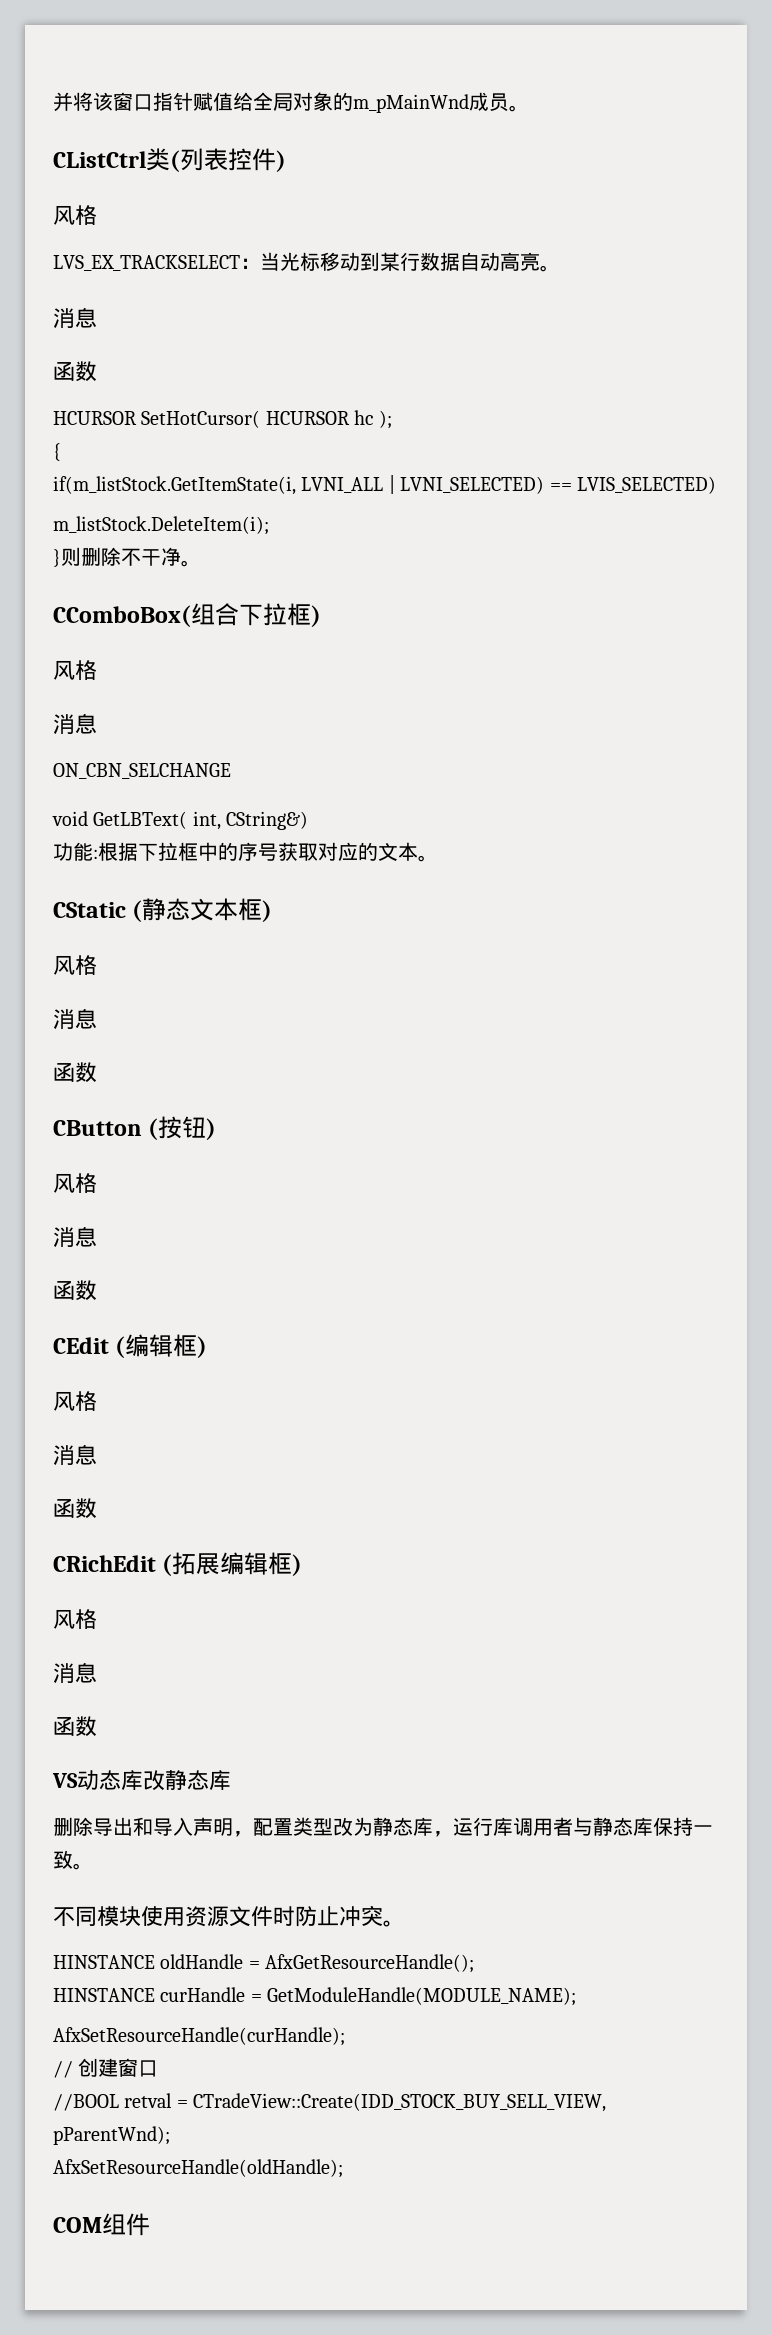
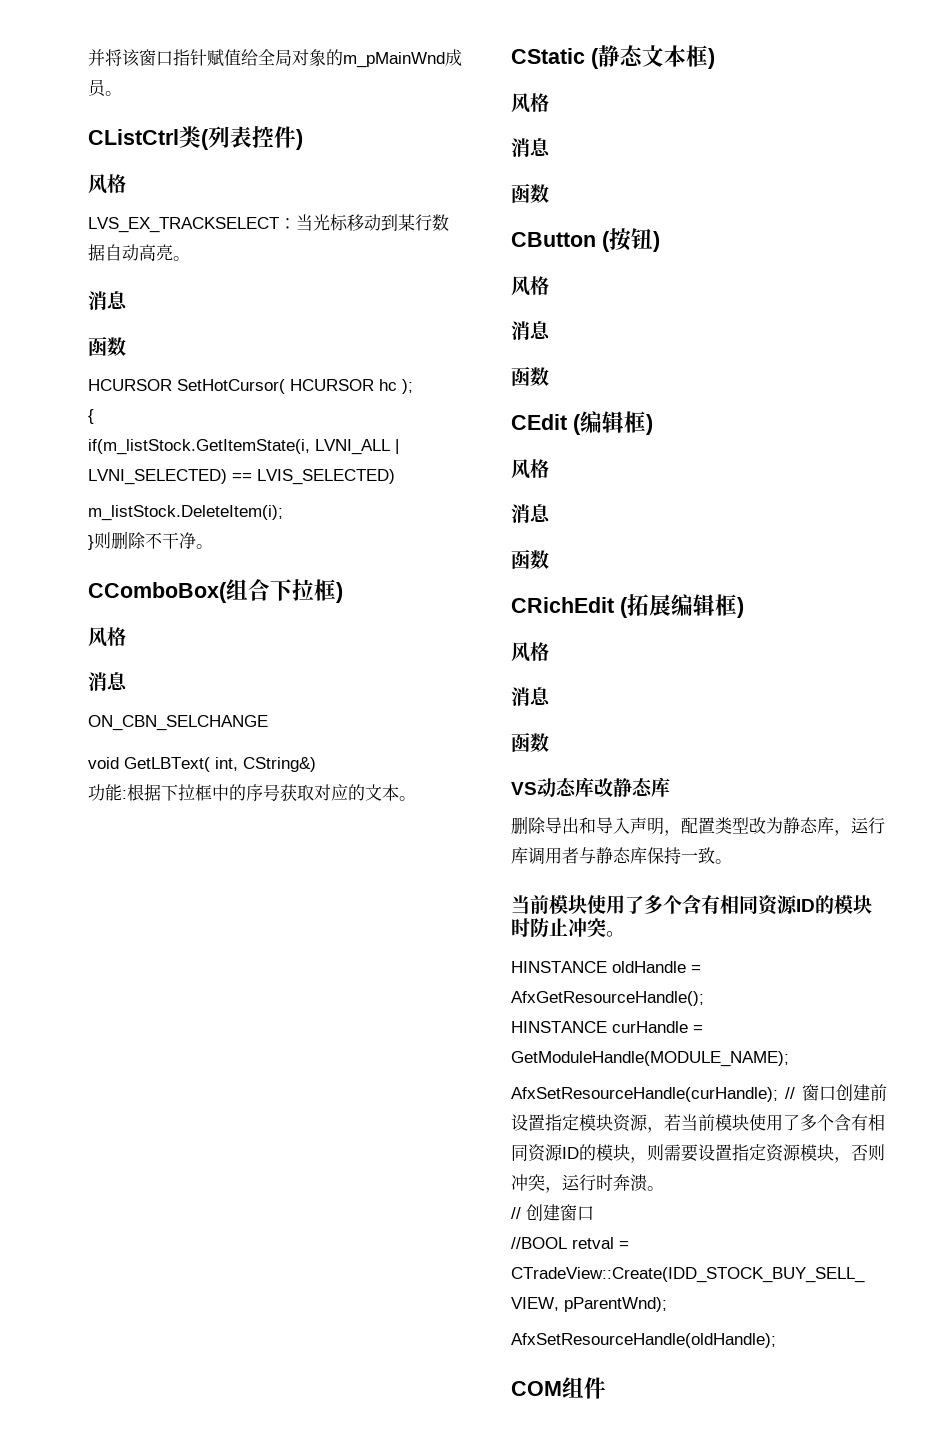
[53,1906,273,1927] 不同模块使用资源文件 -> [511,894,872,915] 当前模块使用了多个含有相同资源ID的模块
(345, 2036) none -> [785,1084,887,1101] [511,1114,885,1133] [511,1144,885,1163] [511,1174,664,1193] // 窗口创建前设置指定模块资源，若当前模块使用了多个含有相同资源ID的模块，则需要设置指定资源模块，否则冲突，运行时奔溃。

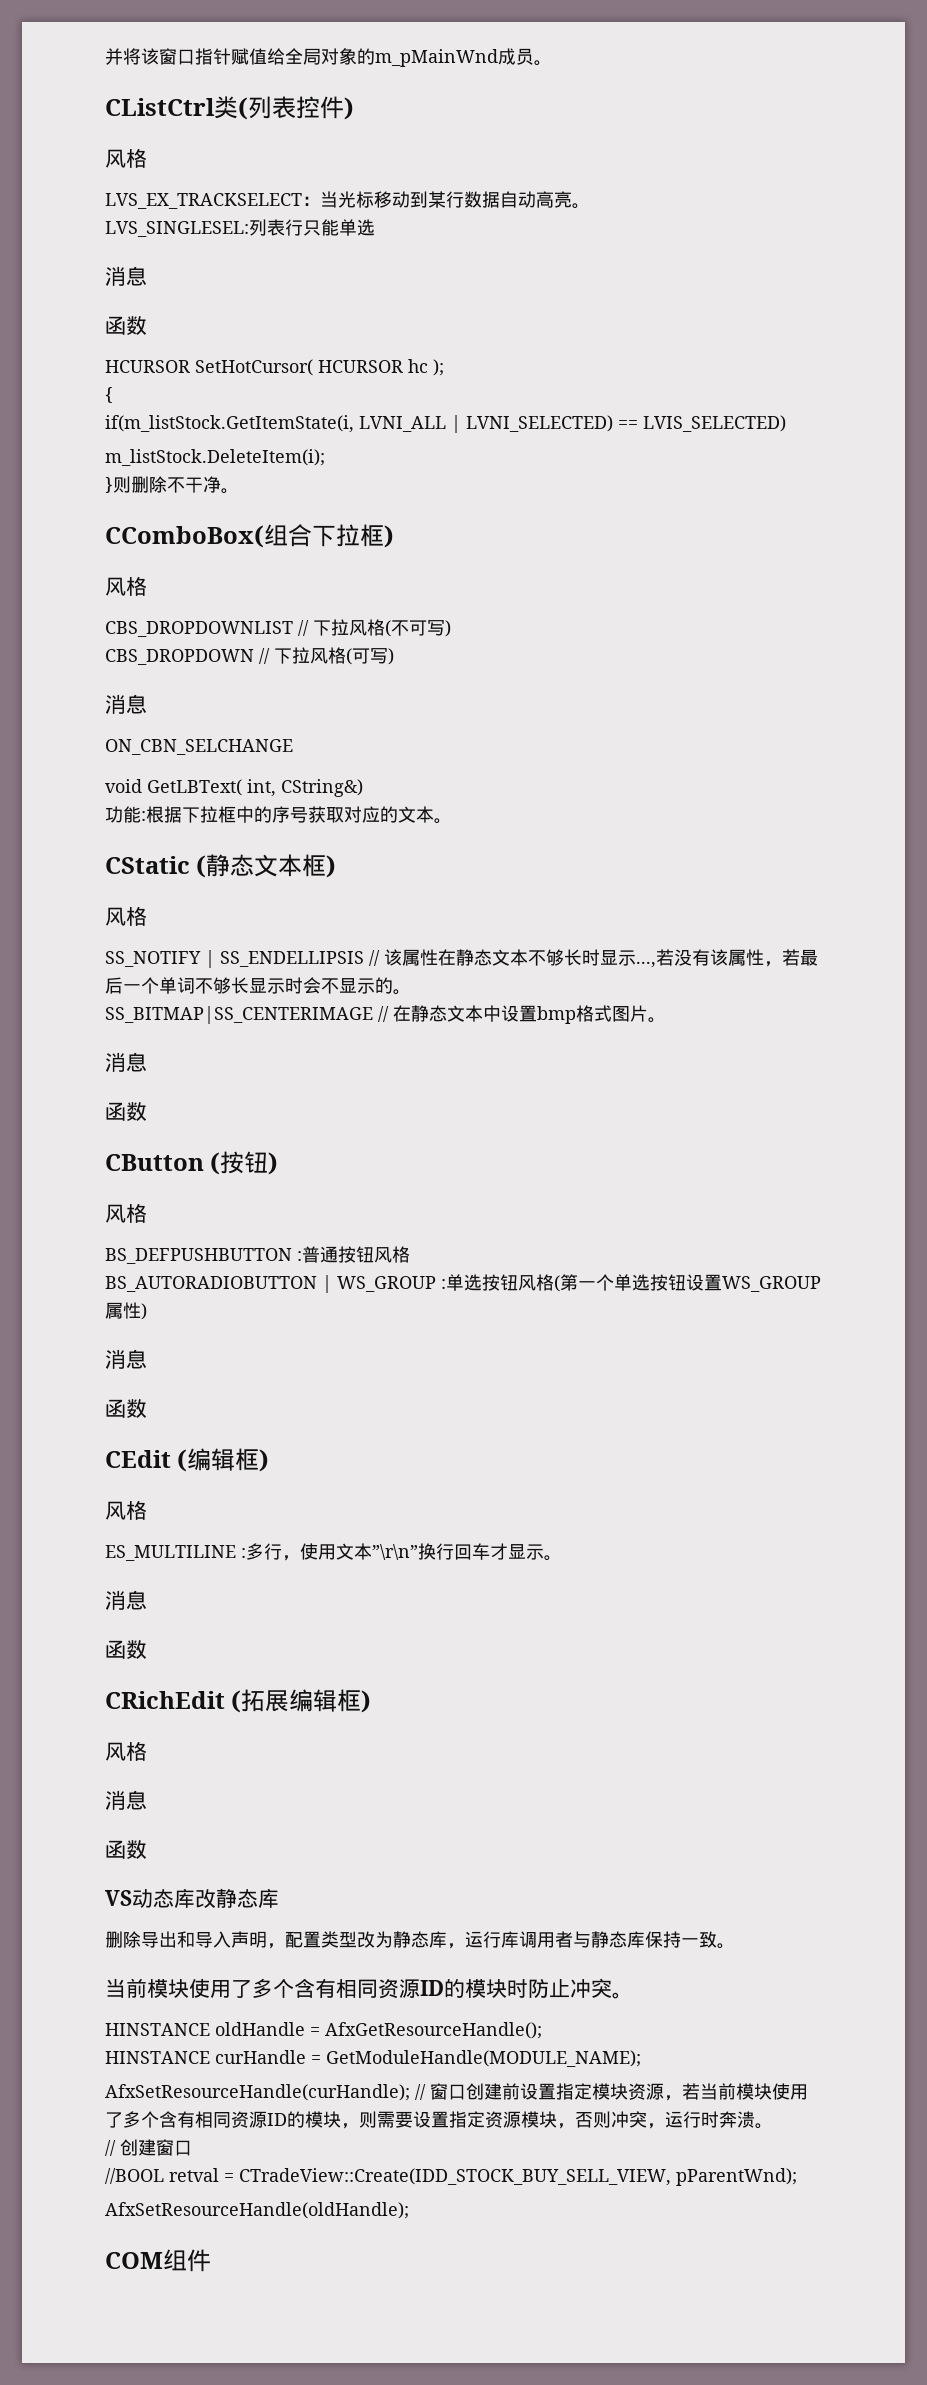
(190, 258) none -> [105,219,375,237] // LVS_SINGLESEL:列表行只能单选
(126, 636) none -> [105,619,451,637] [105,647,394,665] // CBS_DROPDOWNLIST // 下拉风格(不可写) // CBS_DROPDOWN // 下拉风格(可写)
(549, 102) none -> [105,949,818,968] [105,977,411,995] [105,1005,666,1024] // SS_NOTIFY | SS_ENDELLIPSIS // 该属性在静态文本不够长时显示...,若没有该属性，若最后一个单词不够长显示时会不显示的。 // SS_BITMAP|SS_CENTERIMAGE // 在静态文本中设置bmp格式图片。
(549, 285) none -> [105,1246,410,1264] [105,1274,821,1293] [105,1302,147,1320] // BS_DEFPUSHBUTTON :普通按钮风格 // BS_AUTORADIOBUTTON | WS_GROUP :单选按钮风格(第一个单选按钮设置WS_GROUP属性)
(549, 468) none -> [105,1543,562,1561] // ES_MULTILINE :多行，使用文本”\r\n”换行回车才显示。

